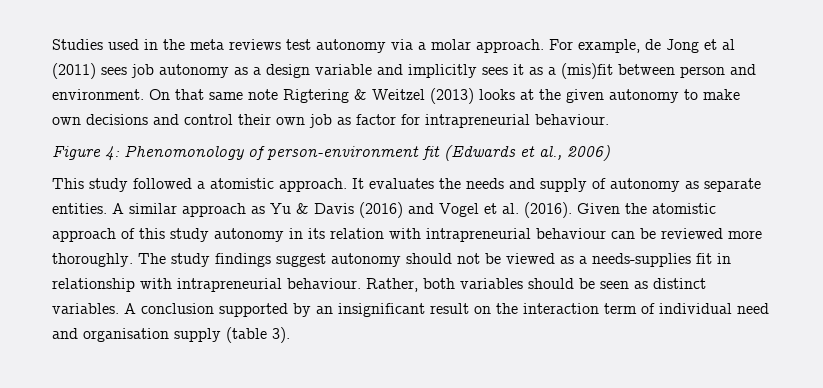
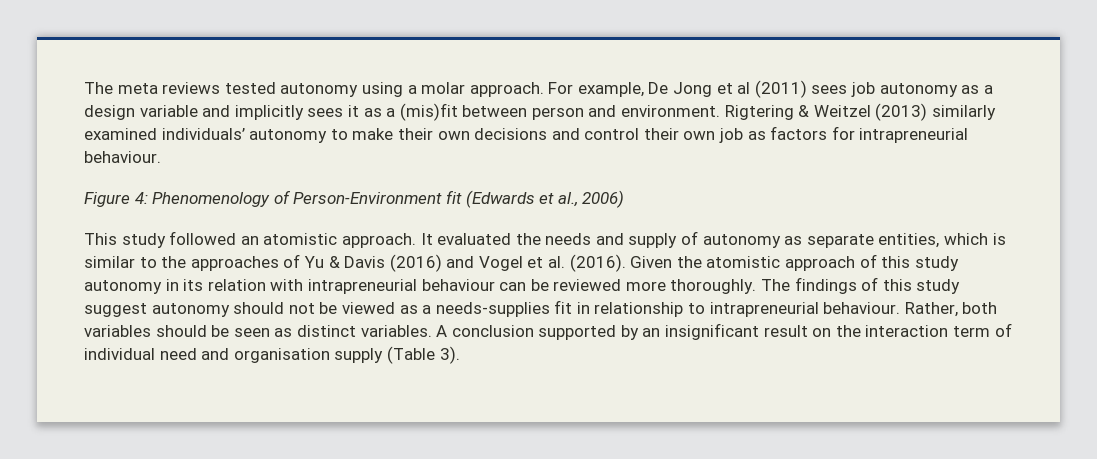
[52,39,413,53] Studies used in the meta reviews test autonomy via -> [84,82,403,97] The meta reviews tested autonomy using
[645,39,661,50] de -> [648,82,669,94] De
[149,88,604,104] On that same note Rigtering & Weitzel (2013) looks at the given -> [724,103,997,121] [84,128,245,140] Rigtering & Weitzel (2013) similarly examined individuals’
(740, 94) none -> [397,128,433,140] their
[356,114,396,125] factor -> [770,126,828,140] factors
[124,145,419,160] Phenomonology of person-environment -> [152,190,443,207] Phenomenology of Person-Environment
[197,181,205,189] a -> [240,236,259,245] an
[369,178,434,189] evaluates -> [437,233,512,245] evaluated
[52,203,265,217] entities. A similar approach as -> [878,233,1006,248] [84,254,301,271] entities, which is similar to the approaches of
[171,253,271,267] study findings -> [794,277,961,294] findings of this study
[140,278,172,289] with -> [688,303,706,314] to
[226,327,267,343] (table -> [386,346,435,364] (Table

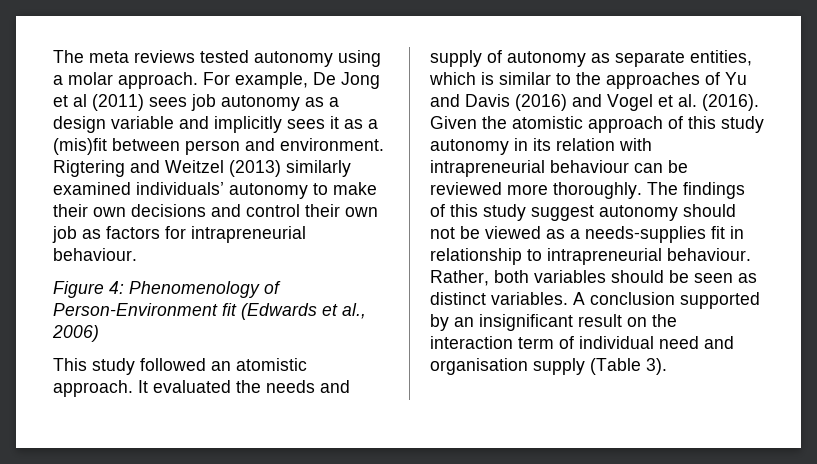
[798,105,810,117] & -> [130,160,160,173] and
[328,256,340,268] & -> [430,94,460,107] and

